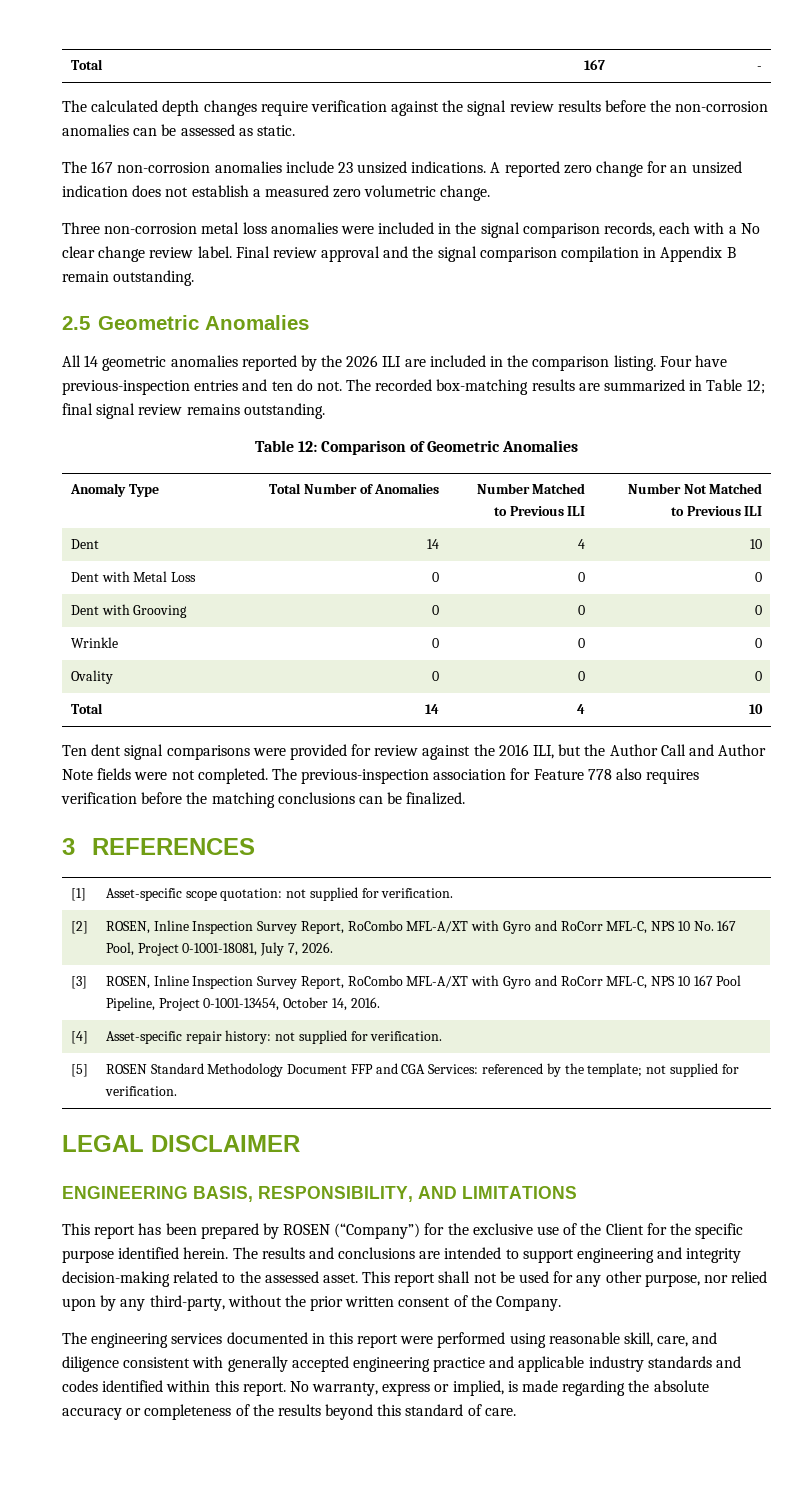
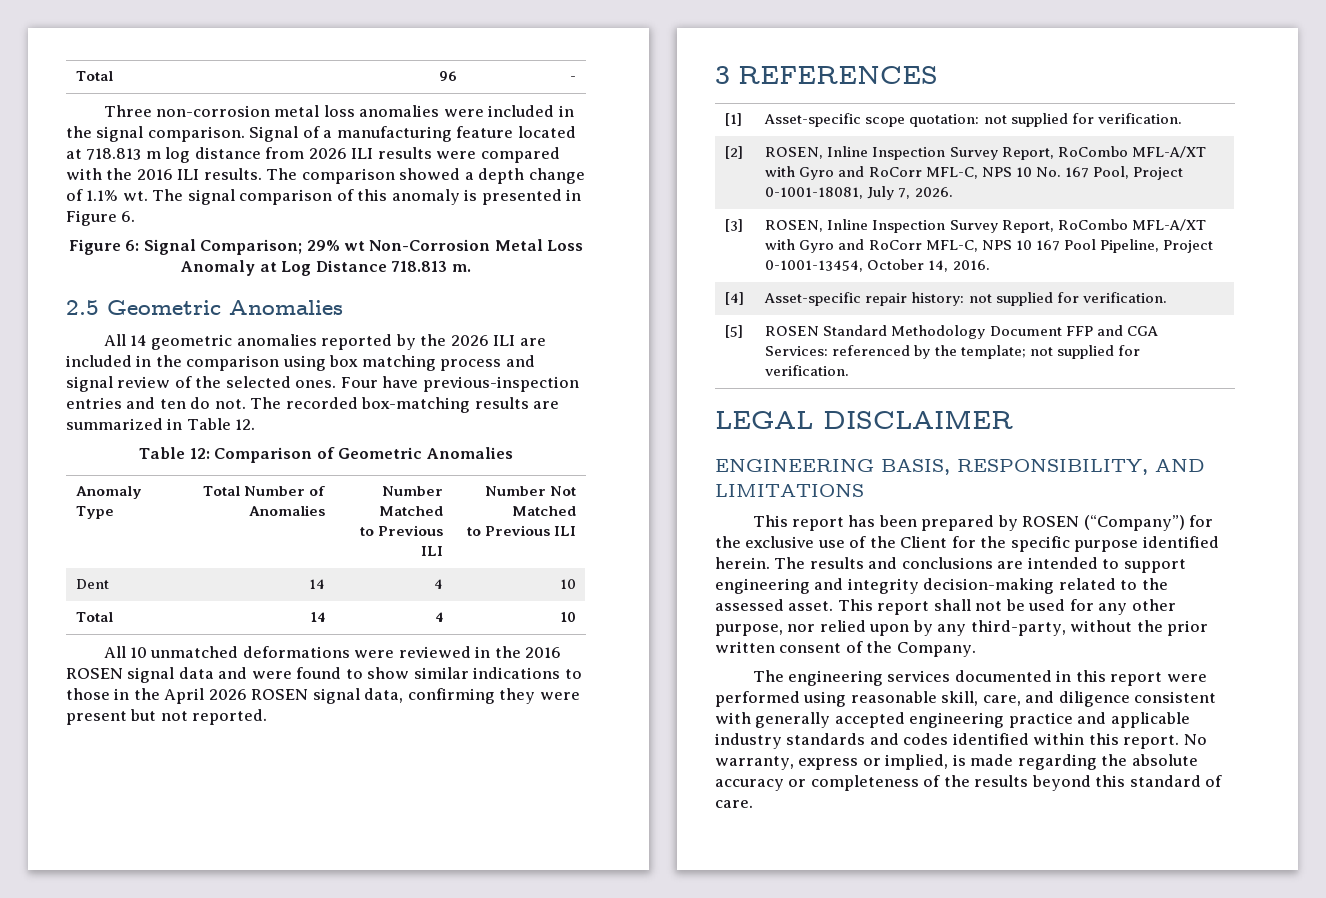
[70,59,103,70] [584,59,606,70] Total | 167 -> [76,71,114,81] [438,71,457,81] Total | 96
[62,100,769,116] [62,124,295,136] [62,161,742,177] [62,185,491,201] // The calculated depth changes require verification against the signal review results before the non-corrosion anomalies can be assessed as static. // The 167 non-corrosion anomalies include 23 unsized indications. A reported zero change for an unsized indication does not establish a measured zero volumetric change. -> (576, 78) none
[522,222,760,238] [62,246,736,262] [62,270,195,286] comparison records, each with a No clear change review label. Final review approval and the signal comparison compilation in Appendix B remain outstanding. -> [147,126,576,142] [66,147,560,163] [66,168,585,184] [66,189,582,205] [66,210,136,226] [68,239,584,255] [181,260,471,276] comparison. Signal of a manufacturing feature located at 718.813 m log distance from 2026 ILI results were compared with the 2016 ILI results. The comparison showed a depth change of 1.1% wt. The signal comparison of this anomaly is presented in Figure 6. // Figure 6: Signal Comparison; 29% wt Non-Corrosion Metal Loss Anomaly at Log Distance 718.813 m.
[613,355,656,371] listing. -> [282,355,535,371] [66,376,337,392] using box matching process and signal review of the selected ones.
[746,379,765,394] [62,403,325,419] 12; final signal review remains outstanding. -> [235,419,256,430] 12.
[70,571,197,582] [432,572,440,582] [578,572,586,582] [755,572,763,582] [70,604,188,618] [432,605,440,615] [578,605,586,615] [755,605,763,615] [70,637,118,648] [432,638,440,648] [578,638,586,648] [755,638,763,648] [70,670,113,684] [432,671,440,681] [578,671,586,681] [755,671,763,681] [70,703,103,714] [425,704,440,714] [577,704,586,714] [749,704,764,714] [62,744,767,760] [62,768,700,784] [61,792,466,808] Dent with Metal Loss | 0 | 0 | 0 // Dent with Grooving | 0 | 0 | 0 // Wrinkle | 0 | 0 | 0 // Ovality | 0 | 0 | 0 // Total | 14 | 4 | 10 // Ten dent signal comparisons were provided for review against the 2016 ILI, but the Author Call and Author Note fields were not completed. The previous-inspection association for Feature 778 also requires verification before the matching conclusions can be finalized. -> [76,612,114,622] [309,612,325,622] [434,612,443,622] [559,612,576,622] [103,646,562,658] [66,667,582,683] [66,688,580,704] [66,709,268,725] Total | 14 | 4 | 10 // All 10 unmatched deformations were reviewed in the 2016 ROSEN signal data and were found to show similar indications to those in the April 2026 ROSEN signal data, confirming they were present but not reported.

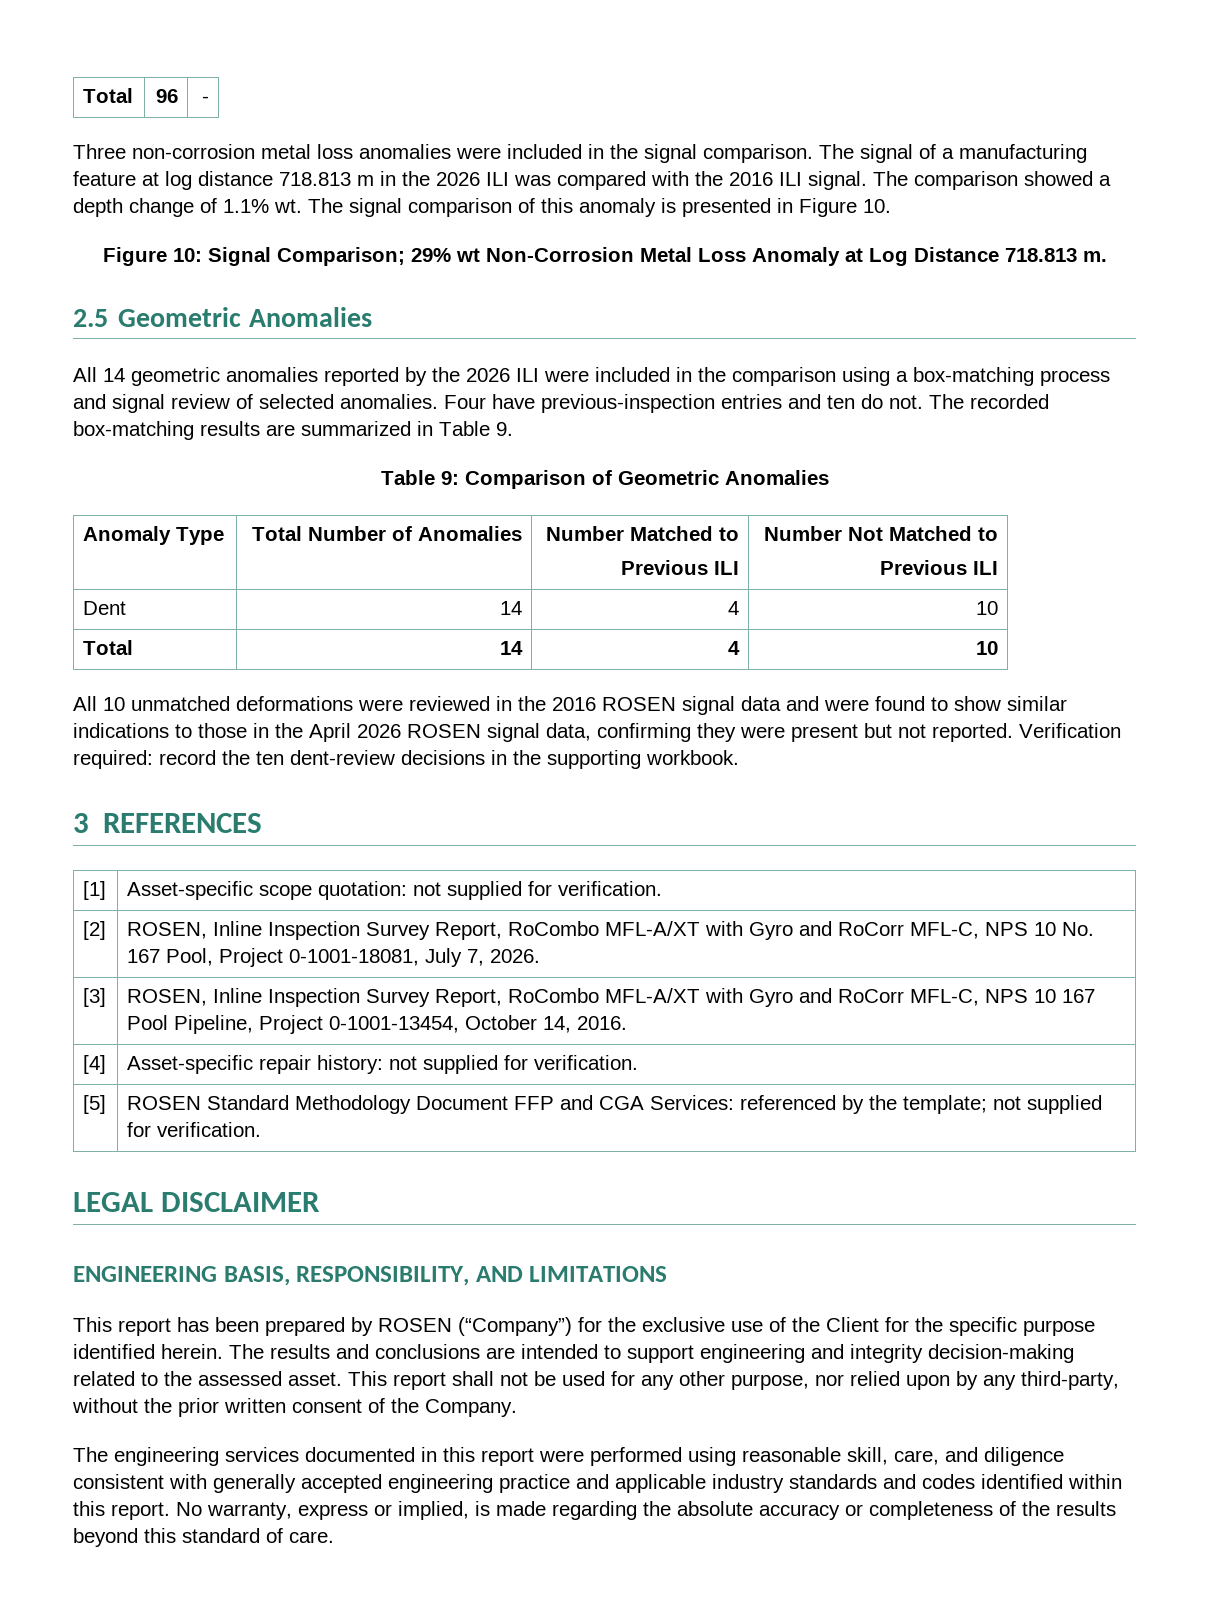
[249,126,299,142] Signal -> [819,144,913,163] The signal
[517,126,576,138] [66,147,477,163] located at 718.813 m log distance from 2026 ILI results were -> [142,171,551,190] at log distance 718.813 m in the 2026 ILI was
[203,168,262,180] results. -> [808,171,867,190] signal.
[121,211,136,222] [68,239,140,255] 6. // Figure 6: -> [863,199,891,213] [102,247,202,266] 10. // Figure 10:
[519,338,546,346] are -> [544,370,589,382] were
[329,355,436,371] box matching -> [896,367,1034,386] a box-matching
[195,376,337,388] the selected ones. -> [259,394,438,409] selected anomalies.
[235,419,256,430] [139,447,210,459] 12. // Table 12: -> [496,422,513,436] [380,470,459,485] 9. // Table 9:
[359,527,374,536] // to -> [718,527,739,541] to //
[466,527,481,536] // to -> [977,527,998,541] to //
(268, 717) none -> [1019,723,1121,738] [73,750,739,769] Verification required: record the ten dent-review decisions in the supporting workbook.

